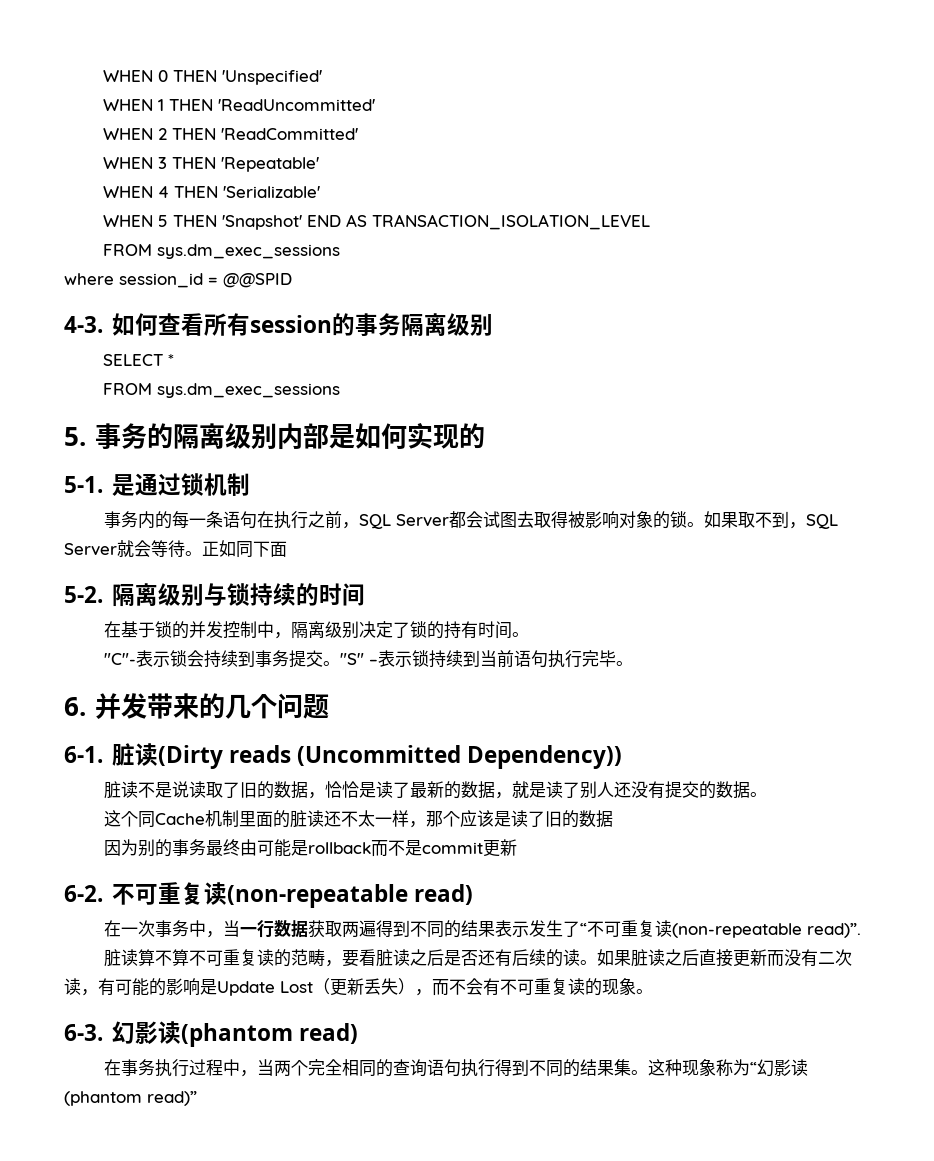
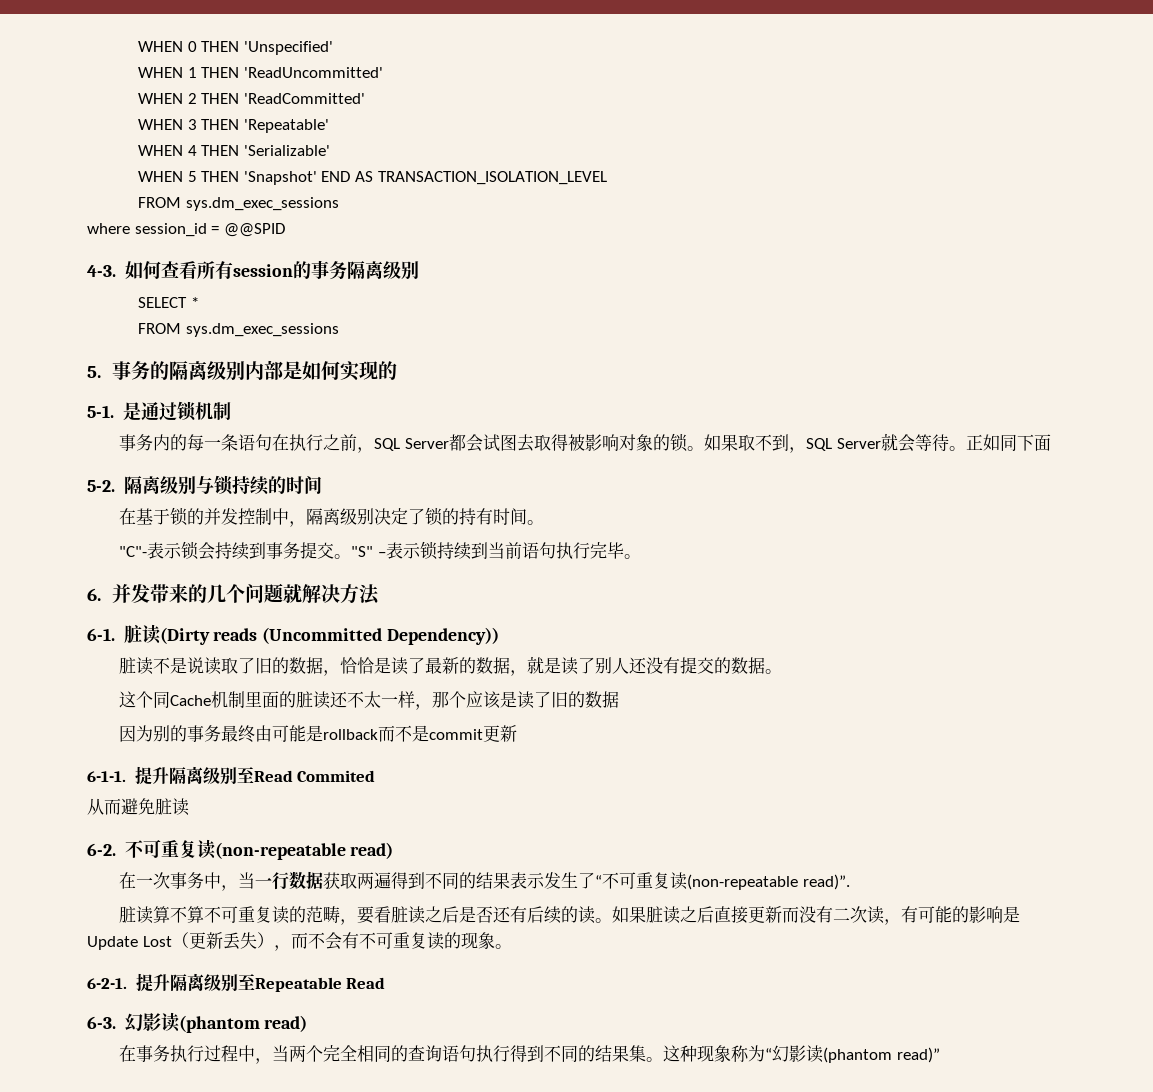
(329, 706) none -> [283,584,381,605] 就解决方法
(517, 847) none -> [87,766,376,785] [87,798,189,816] // 6-1-1.提升隔离级别至Read Commited // 从而避免脏读
(653, 991) none -> [87,973,386,992] // 6-2-1.提升隔离级别至Repeatable Read

